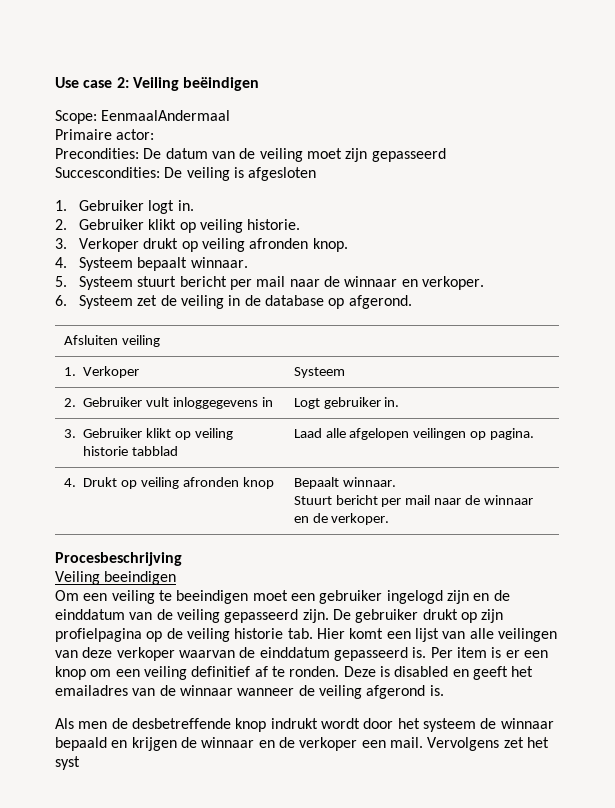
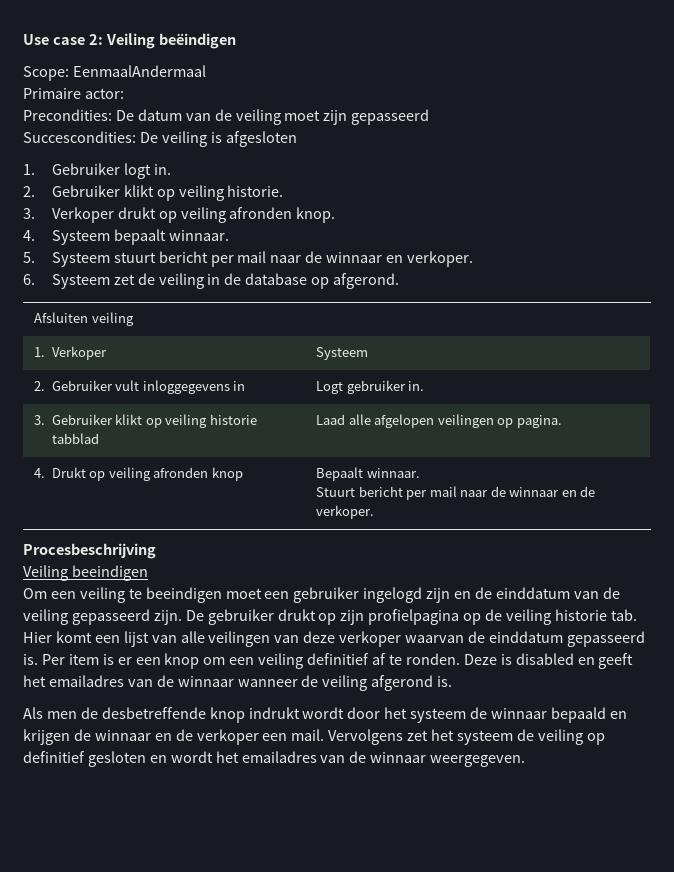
[55,756,80,770] syst -> [457,729,605,745] [23,751,526,767] systeem de veiling op definitief gesloten en wordt het emailadres van de winnaar weergegeven.

